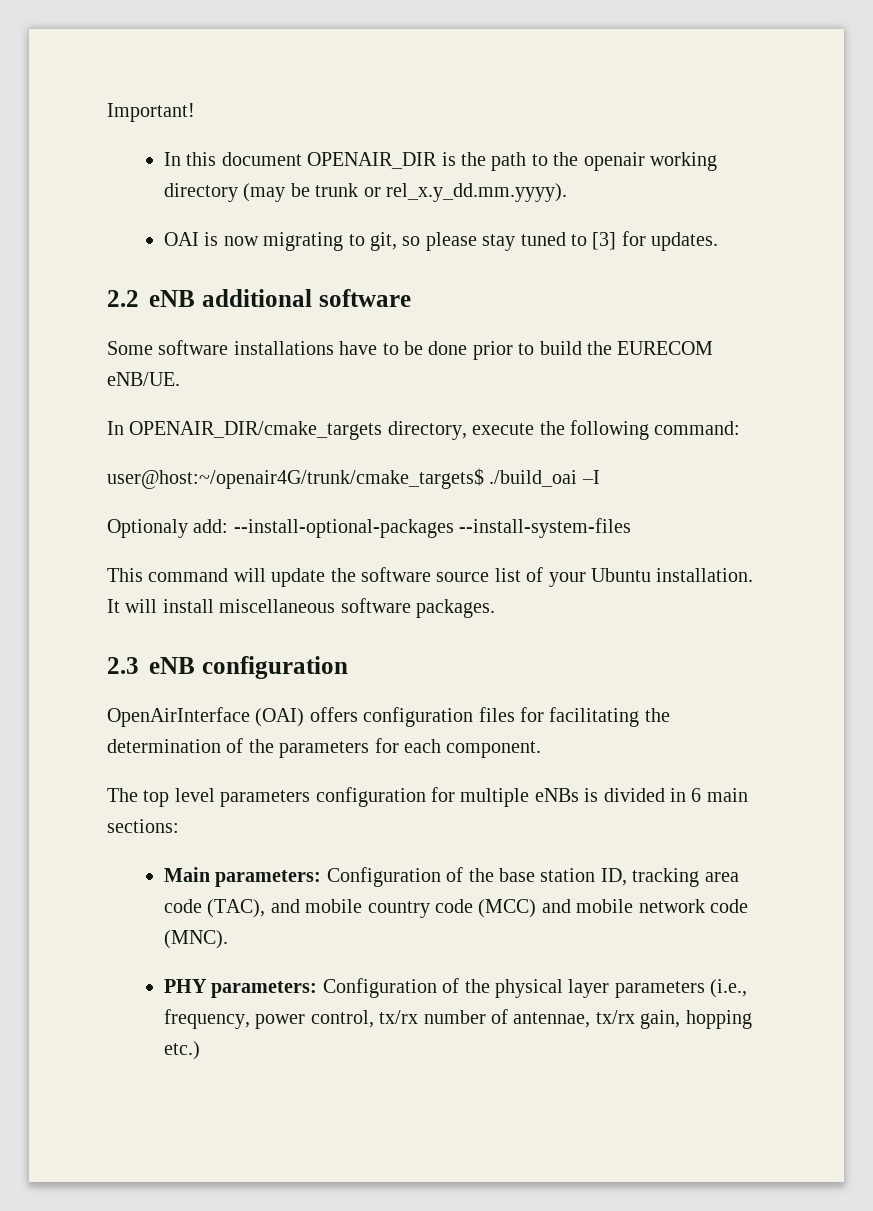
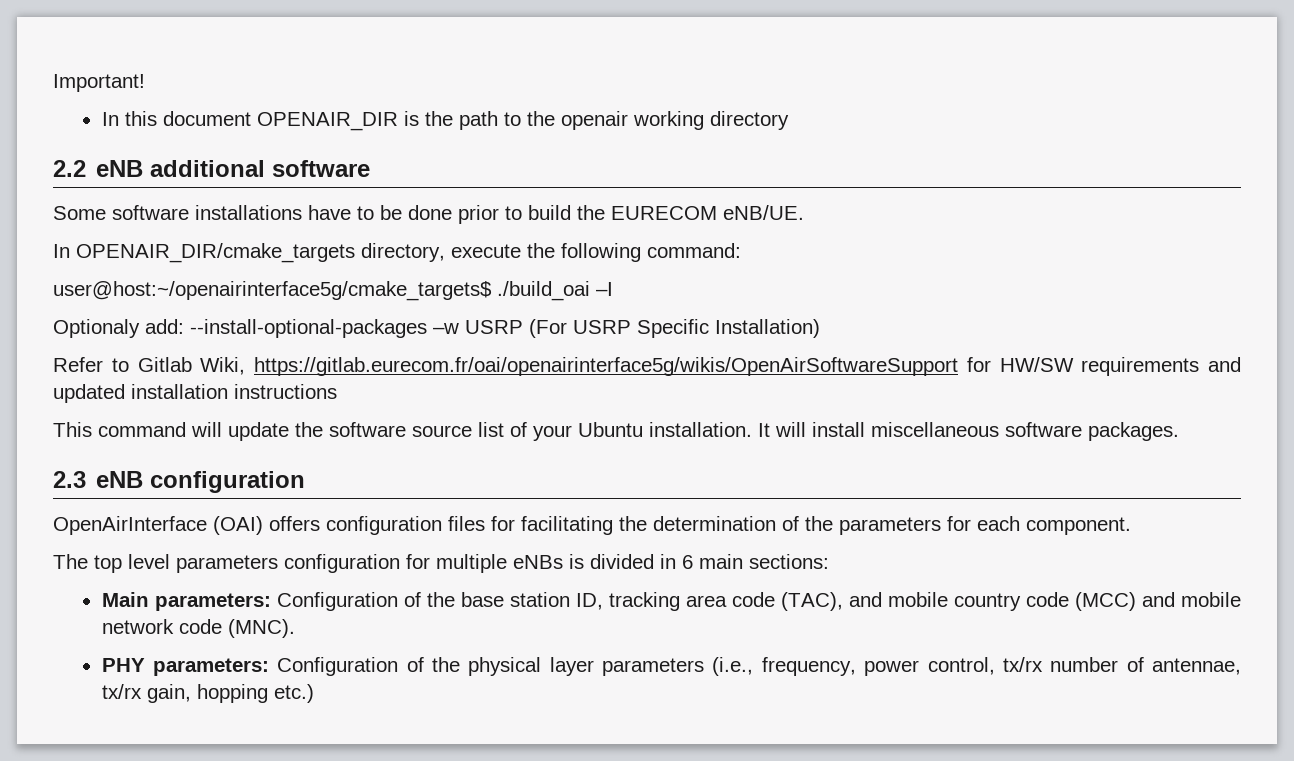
[243,183,568,202] [164,231,719,251] (may be trunk or rel_x.y_dd.mm.yyyy). // OAI is now migrating to git, so please stay tuned to [3] for updates. -> (789, 120) none
[107,468,484,489] user@host:~/openair4G/trunk/cmake_targets$ -> [53,281,492,301] user@host:~/openairinterface5g/cmake_targets$
[459,518,632,538] --install-system-files -> [433,319,820,338] [53,357,1241,376] [53,384,337,403] –w USRP (For USRP Specific Installation) // Refer to Gitlab Wiki, https://gitlab.eurecom.fr/oai/openairinterface5g/wikis/OpenAirSoftwareSupport for HW/SW requirements and updated installation instructions

